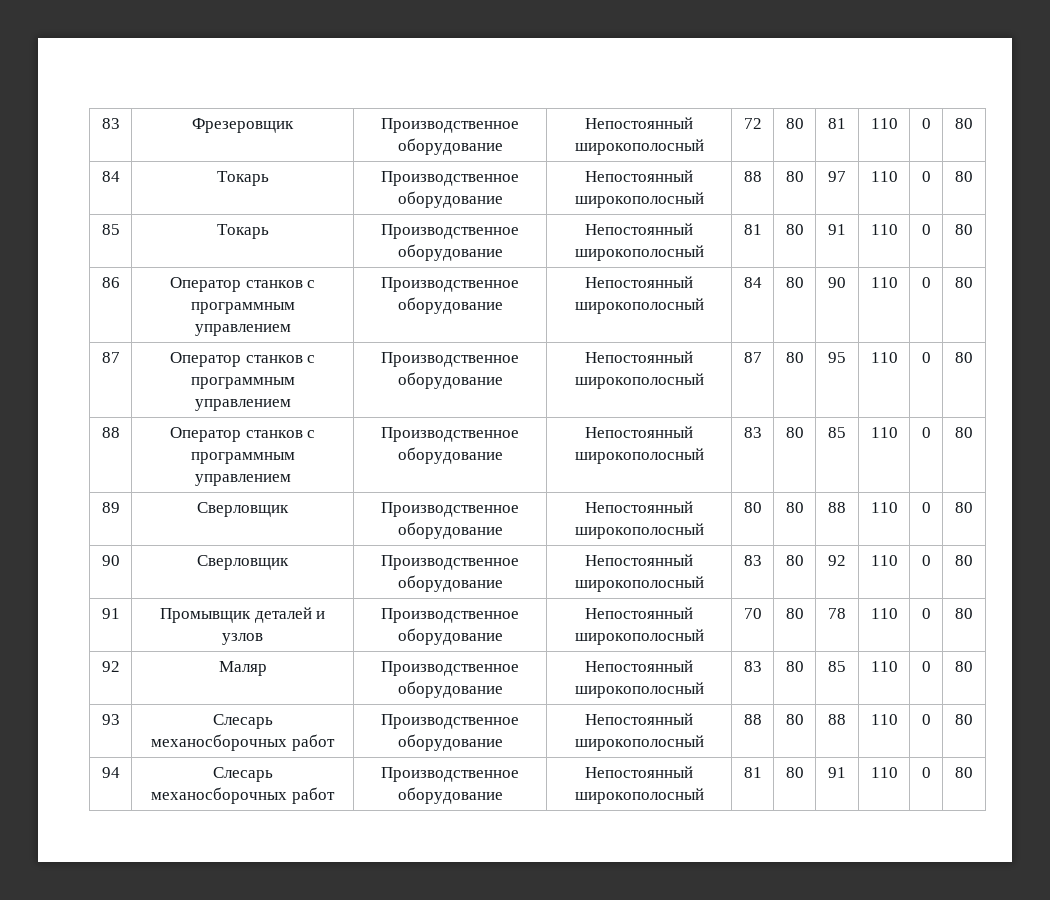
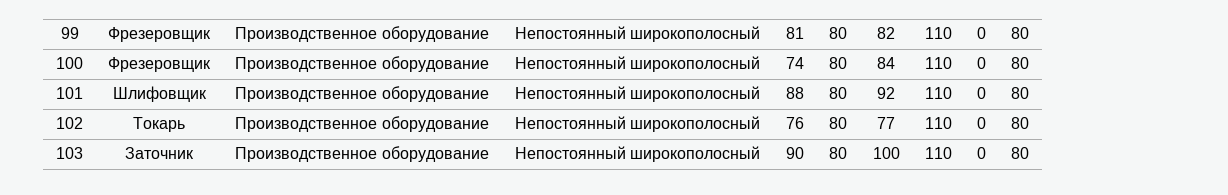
[101,118,120,129] [192,118,294,133] [380,118,519,133] [397,138,503,155] [585,117,693,129] [574,139,704,155] [743,118,762,129] [785,118,804,129] [828,118,846,129] [870,118,898,129] [921,118,931,129] [955,118,973,129] [101,171,120,182] [216,171,269,186] [380,171,519,186] [397,191,503,208] [585,170,693,182] [574,192,704,208] [743,171,762,182] [785,171,804,182] [828,171,846,182] [870,171,898,182] [921,171,931,182] [955,171,973,182] [101,224,120,235] [216,224,269,239] [380,224,519,239] [397,244,503,261] [585,223,693,235] [574,245,704,261] [743,224,762,235] [785,224,804,235] [828,224,846,235] [870,224,898,235] [921,224,931,235] [955,224,973,235] [101,277,120,288] [169,277,316,292] [190,302,295,314] [194,324,291,336] [380,277,519,292] [397,297,503,314] [585,276,693,288] [574,298,704,314] [743,277,762,288] [785,277,804,288] [828,277,846,288] [870,277,898,288] [921,277,931,288] [955,277,973,288] [101,352,120,363] [169,352,316,367] [190,377,295,389] [194,399,291,411] [380,352,519,367] [397,372,503,389] [585,351,693,363] [574,373,704,389] [743,352,762,363] [785,352,804,363] [828,352,846,363] [870,352,898,363] [921,352,931,363] [955,352,973,363] [101,427,120,438] [169,427,316,442] [190,452,295,464] [194,474,291,486] [380,427,519,442] [397,447,503,464] [585,426,693,438] [574,448,704,464] [743,427,762,438] [785,427,804,438] [828,427,846,438] [870,427,898,438] [921,427,931,438] [955,427,973,438] [101,502,120,513] [197,502,289,517] [380,502,519,517] [397,522,503,539] [585,501,693,513] [574,523,704,539] [743,502,762,513] [785,502,804,513] [828,502,846,513] [870,502,898,513] [921,502,931,513] [955,502,973,513] [101,555,120,566] [197,555,289,570] [380,555,519,570] [397,575,503,592] [585,554,693,566] [574,576,704,592] [743,555,762,566] [785,555,804,566] [828,555,846,566] [870,555,898,566] [921,555,931,566] [955,555,973,566] [101,608,120,619] [159,607,326,623] [222,633,263,645] [380,608,519,623] [397,628,503,645] [585,607,693,619] [574,629,704,645] [743,608,762,619] [785,608,804,619] [828,608,846,619] [870,608,898,619] [921,608,931,619] [955,608,973,619] [101,661,120,672] [218,661,267,676] [380,661,519,676] [397,681,503,698] [585,660,693,672] [574,682,704,698] [743,661,762,672] [785,661,804,672] [828,661,846,672] [870,661,898,672] [921,661,931,672] [955,661,973,672] [101,714,120,725] [212,714,273,729] [151,734,335,751] [380,714,519,729] [397,734,503,751] [585,713,693,725] [574,735,704,751] [743,714,762,725] [785,714,804,725] [828,714,846,725] [870,714,898,725] [921,714,931,725] [955,714,973,725] [101,767,120,778] [212,767,273,782] [151,787,335,804] [380,767,519,782] [397,787,503,804] [585,766,693,778] [574,788,704,804] [743,767,762,778] [785,767,804,778] [828,767,846,778] [870,767,898,778] [921,767,931,778] [955,767,973,778] 83 | Фрезеровщик | Производственное оборудование | Непостоянный широкополосный | 72 | 80 | 81 | 110 | 0 | 80 // 84 | Токарь | Производственное оборудование | Непостоянный широкополосный | 88 | 80 | 97 | 110 | 0 | 80 // 85 | Токарь | Производственное оборудование | Непостоянный широкополосный | 81 | 80 | 91 | 110 | 0 | 80 // 86 | Оператор станков с программным управлением | Производственное оборудование | Непостоянный широкополосный | 84 | 80 | 90 | 110 | 0 | 80 // 87 | Оператор станков с программным управлением | Производственное оборудование | Непостоянный широкополосный | 87 | 80 | 95 | 110 | 0 | 80 // 88 | Оператор станков с программным управлением | Производственное оборудование | Непостоянный широкополосный | 83 | 80 | 85 | 110 | 0 | 80 // 89 | Сверловщик | Производственное оборудование | Непостоянный широкополосный | 80 | 80 | 88 | 110 | 0 | 80 // 90 | Сверловщик | Производственное оборудование | Непостоянный широкополосный | 83 | 80 | 92 | 110 | 0 | 80 // 91 | Промывщик деталей и узлов | Производственное оборудование | Непостоянный широкополосный | 70 | 80 | 78 | 110 | 0 | 80 // 92 | Маляр | Производственное оборудование | Непостоянный широкополосный | 83 | 80 | 85 | 110 | 0 | 80 // 93 | Слесарь механосборочных работ | Производственное оборудование | Непостоянный широкополосный | 88 | 80 | 88 | 110 | 0 | 80 // 94 | Слесарь механосборочных работ | Производственное оборудование | Непостоянный широкополосный | 81 | 80 | 91 | 110 | 0 | 80 -> [60,27,79,39] [108,27,211,42] [235,26,489,42] [514,26,761,42] [786,27,804,39] [829,27,847,39] [877,27,895,39] [925,27,952,39] [977,27,986,39] [1011,27,1029,39] [56,57,83,69] [108,57,211,72] [235,56,489,72] [514,56,761,72] [786,57,804,69] [829,57,847,69] [877,57,895,69] [925,57,952,69] [977,57,986,69] [1011,57,1029,69] [56,87,83,99] [112,86,207,102] [235,86,489,102] [514,86,761,102] [786,87,804,99] [829,87,847,99] [877,87,895,99] [925,87,952,99] [977,87,986,99] [1011,87,1029,99] [56,117,83,129] [133,117,185,132] [235,116,489,132] [514,116,761,132] [786,117,804,129] [829,117,847,129] [877,117,895,129] [925,117,952,129] [977,117,986,129] [1011,117,1029,129] [56,147,83,159] [125,147,194,159] [235,146,489,162] [514,146,761,162] [786,147,804,159] [829,147,847,159] [872,147,900,159] [925,147,952,159] [977,147,986,159] [1011,147,1029,159] 99 | Фрезеровщик | Производственное оборудование | Непостоянный широкополосный | 81 | 80 | 82 | 110 | 0 | 80 // 100 | Фрезеровщик | Производственное оборудование | Непостоянный широкополосный | 74 | 80 | 84 | 110 | 0 | 80 // 101 | Шлифовщик | Производственное оборудование | Непостоянный широкополосный | 88 | 80 | 92 | 110 | 0 | 80 // 102 | Токарь | Производственное оборудование | Непостоянный широкополосный | 76 | 80 | 77 | 110 | 0 | 80 // 103 | Заточник | Производственное оборудование | Непостоянный широкополосный | 90 | 80 | 100 | 110 | 0 | 80

